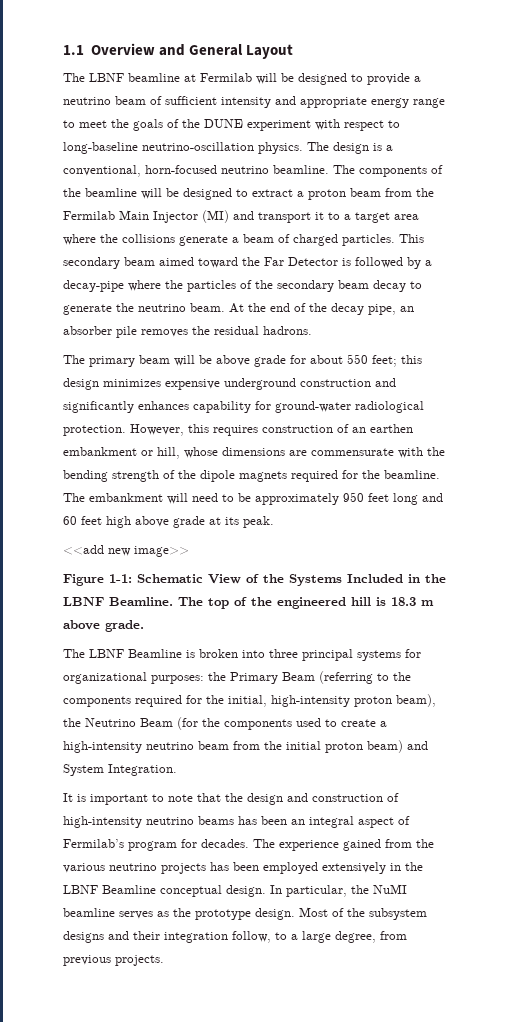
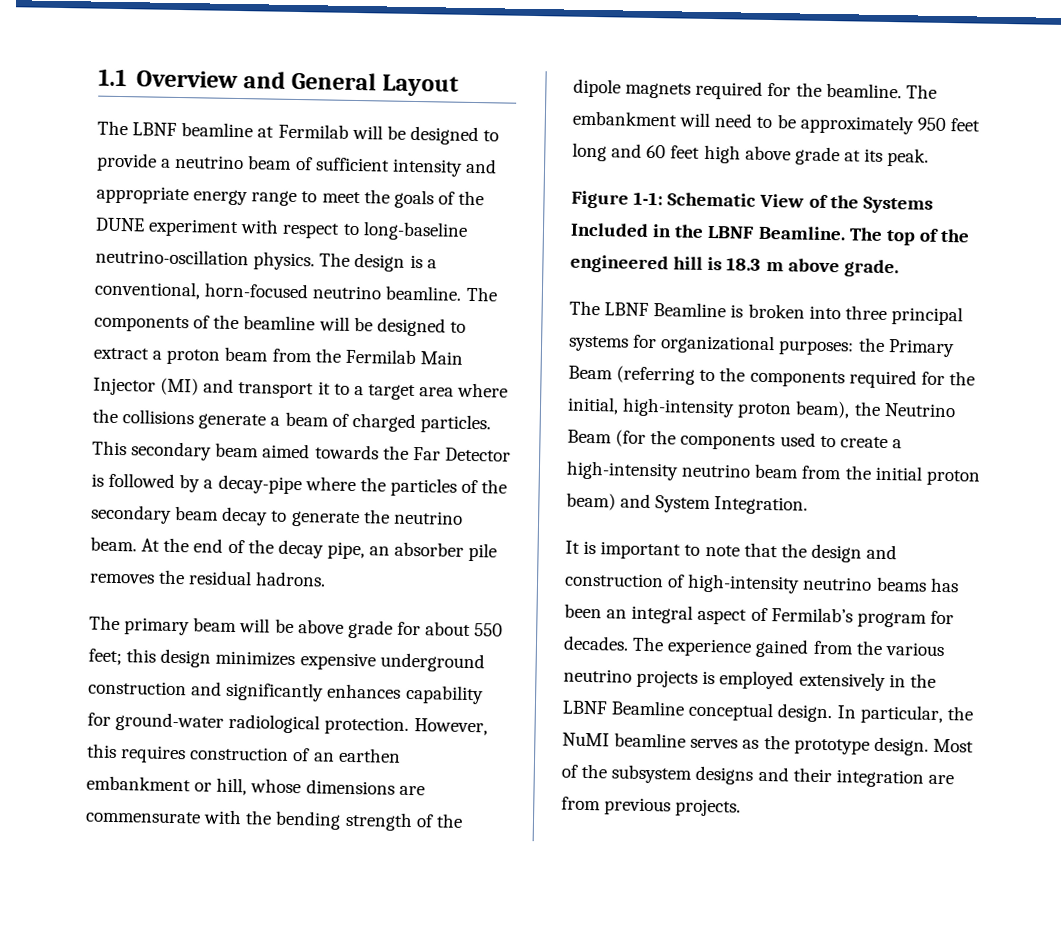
[198,257,238,268] toward -> [314,444,379,460] towards
[63,545,189,557] // <<add new image>> -> (930, 157) none
[210,862,259,871] has been -> [702,670,716,685] is
[232,931,376,943] follow, to a large degree, -> [927,774,954,785] are

